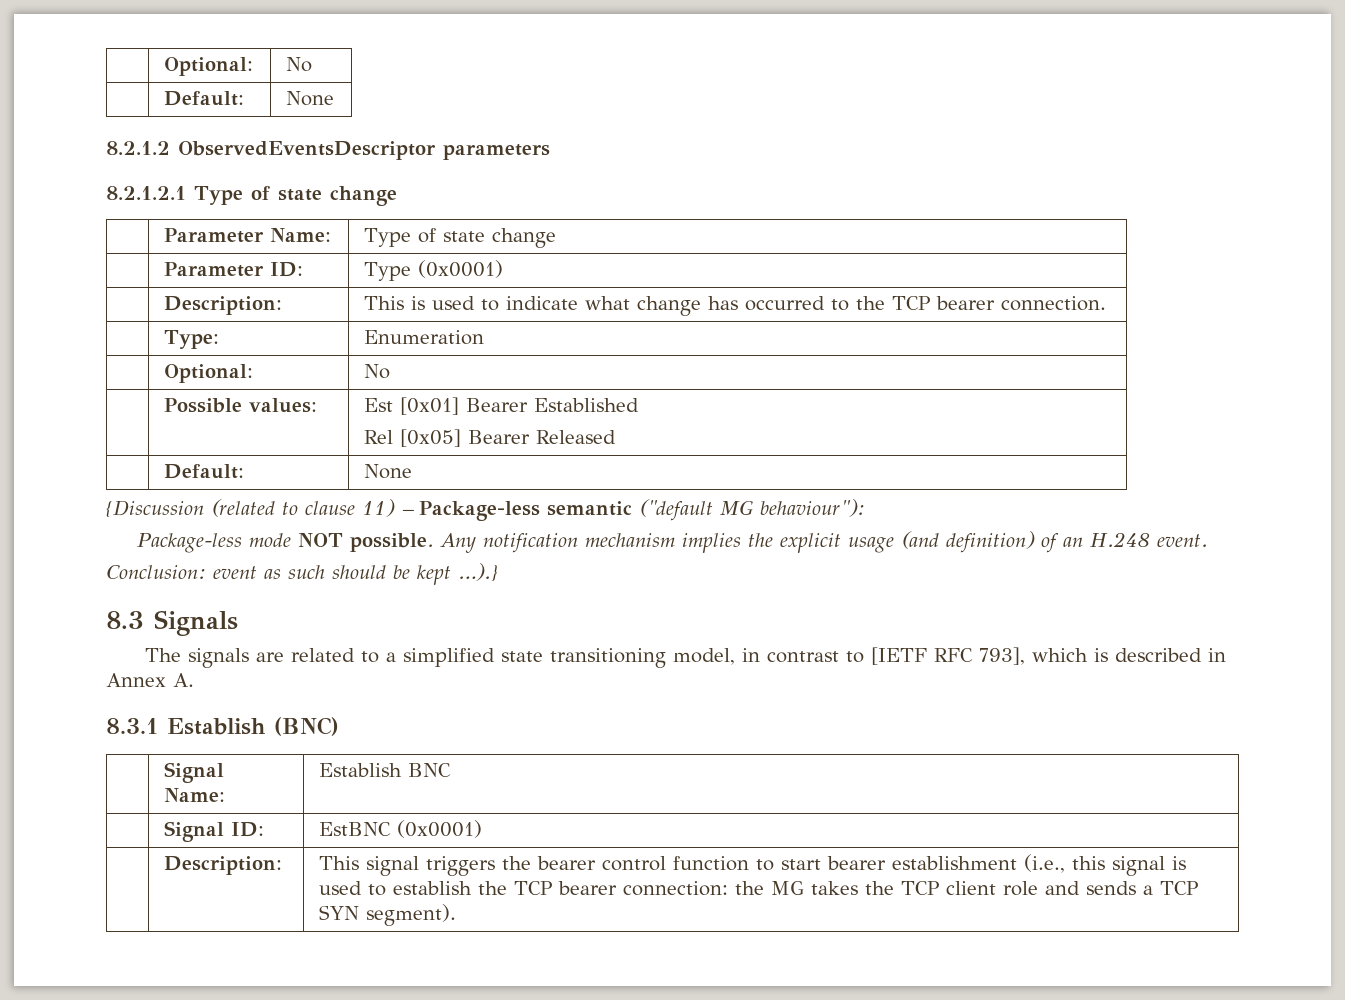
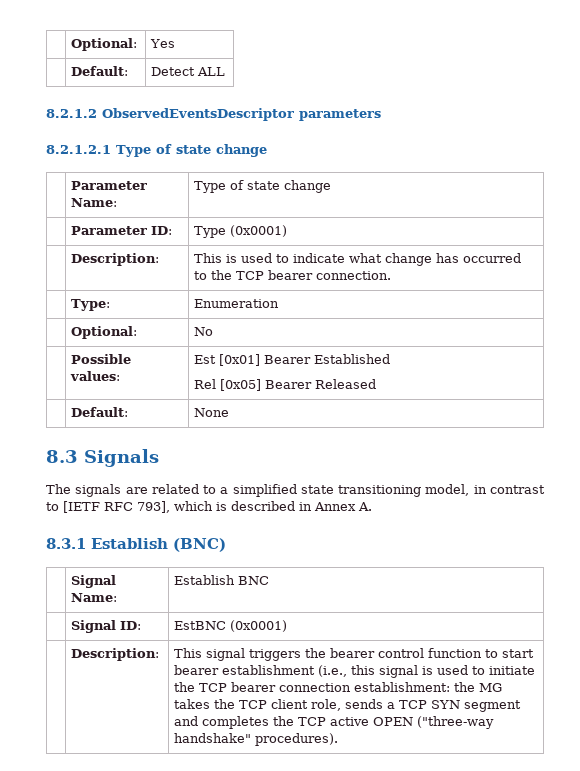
[164,57,254,76] [286,57,313,72] [164,91,245,106] [286,91,335,106] | Optional: | No // | Default: | None -> [71,38,138,51] [150,39,176,48] [71,66,129,76] [151,67,226,76] | Optional: | Yes // | Default: | Detect ALL
[106,499,865,521] [136,531,1208,553] [106,563,498,585] // {Discussion (related to clause 11) – Package-less semantic ("default MG behaviour"): // Package-less mode NOT possible. Any notification mechanism implies the explicit usage (and definition) of an H.248 event. // Conclusion: event as such should be kept …).} -> (230, 412) none
[393,881,729,896] establish the TCP bearer connection: -> [489,666,536,675] [174,682,451,692] initiate the TCP bearer connection establishment:
[1003,881,1081,896] role and -> [311,699,342,711] role,
[366,904,457,926] segment). -> [464,700,522,712] [174,716,495,729] [174,733,339,746] segment and completes the TCP active OPEN ("three-way handshake" procedures).

